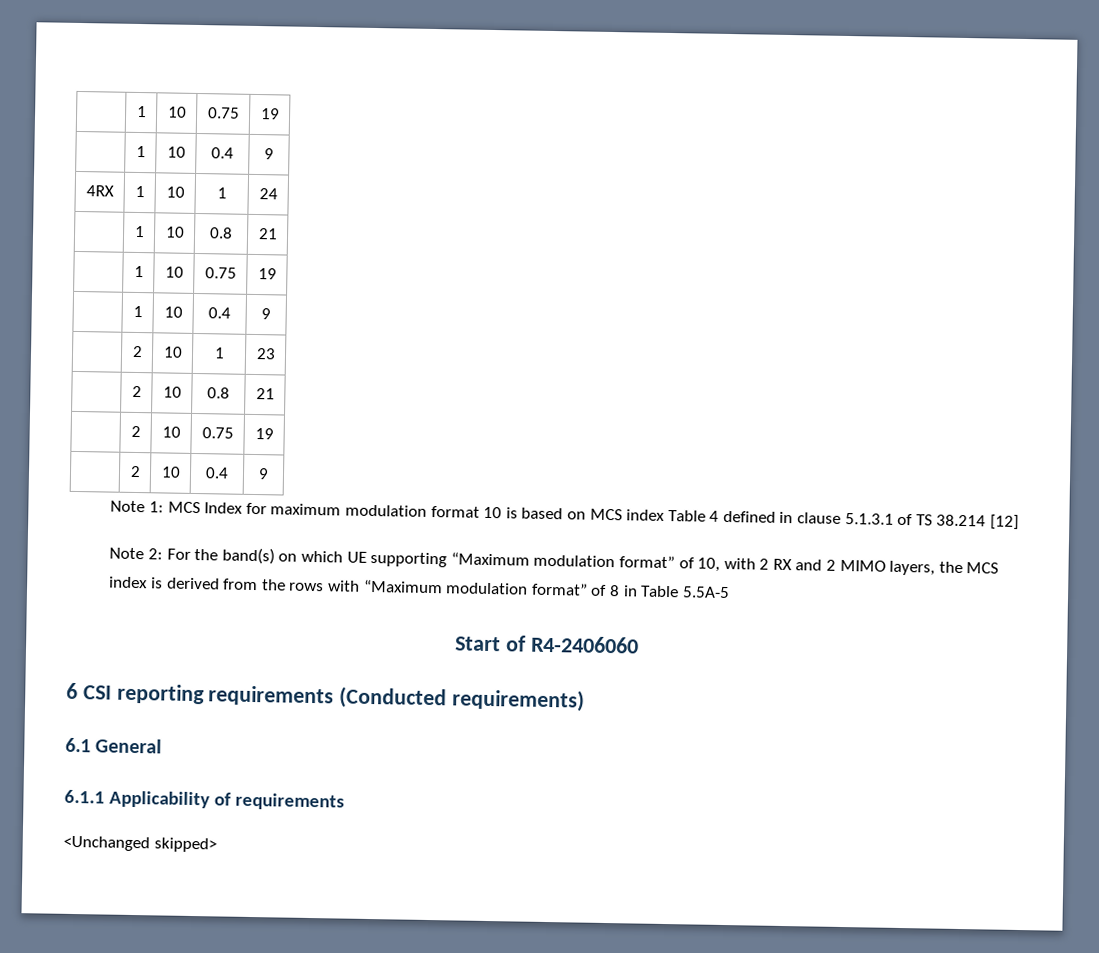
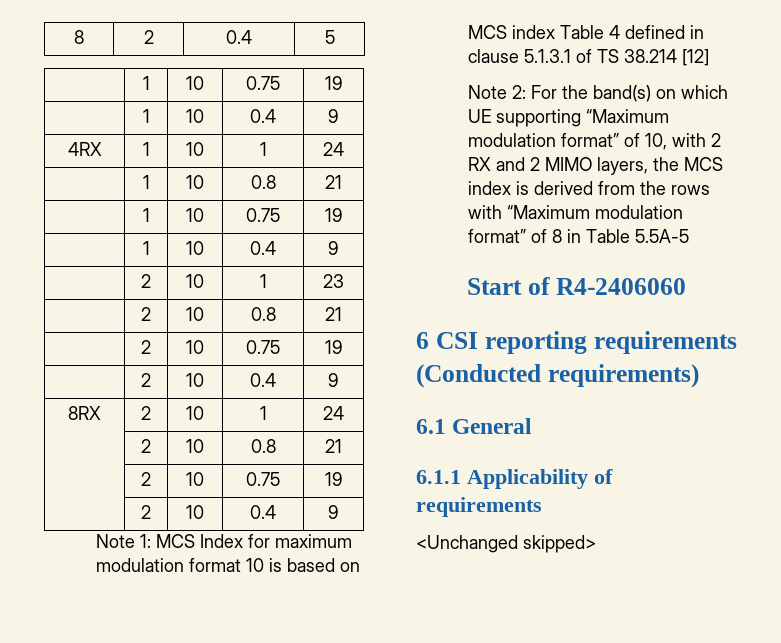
(136, 111) none -> [74,30,84,44] [143,30,154,44] [226,30,252,44] [324,30,335,44] 8 | 2 | 0.4 | 5 //
(269, 474) none -> [68,406,101,420] [141,406,151,420] [186,406,204,420] [259,406,267,420] [323,406,344,420] [141,439,151,453] [186,439,204,453] [250,439,276,453] [325,439,342,453] [141,472,151,486] [186,472,204,486] [246,472,280,486] [324,472,343,486] [141,505,151,519] [186,505,204,519] [250,505,276,519] [328,505,339,519] // 8RX | 2 | 10 | 1 | 24 // | 2 | 10 | 0.8 | 21 // | 2 | 10 | 0.75 | 19 // | 2 | 10 | 0.4 | 9

